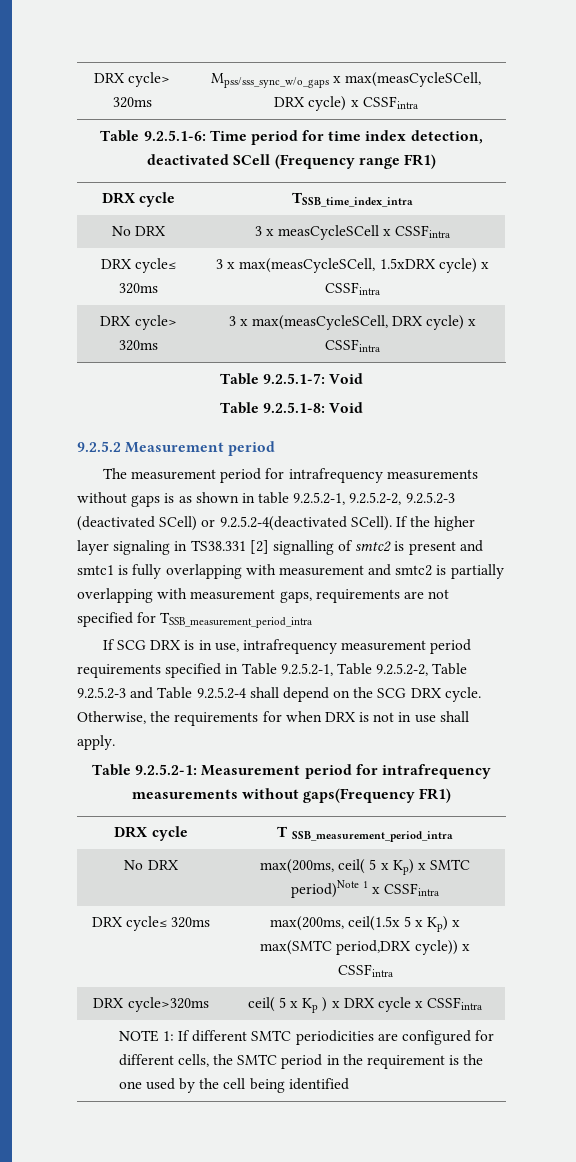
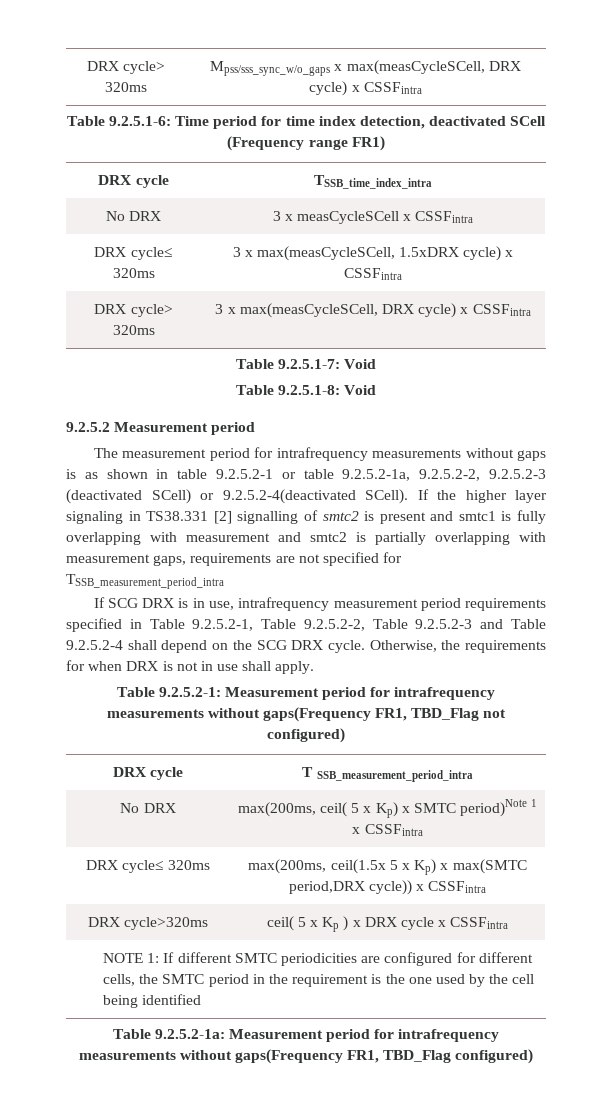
[293,492,346,505] 9.2.5.2-1, -> [216,469,411,481] 9.2.5.2-1 or table 9.2.5.2-1a,
[419,788,452,803] FR1) -> [375,708,507,721] [267,728,345,743] FR1, TBD_Flag not configured)
(349, 1084) none -> [112,1029,500,1042] [78,1049,534,1064] // Table 9.2.5.2-1a: Measurement period for intrafrequency measurements without gaps(Frequency FR1, TBD_Flag configured)

